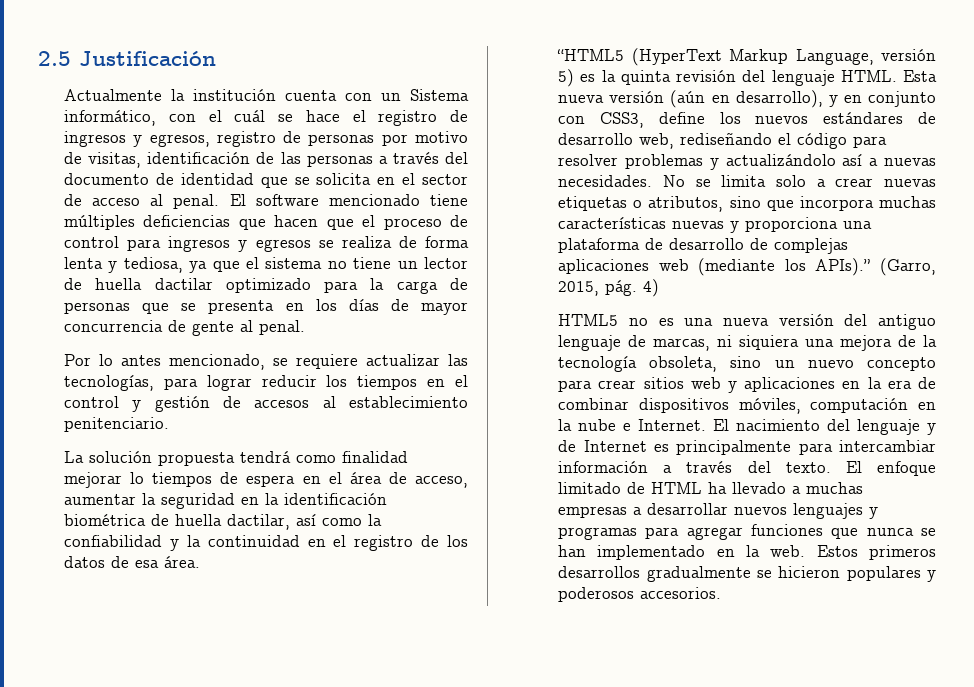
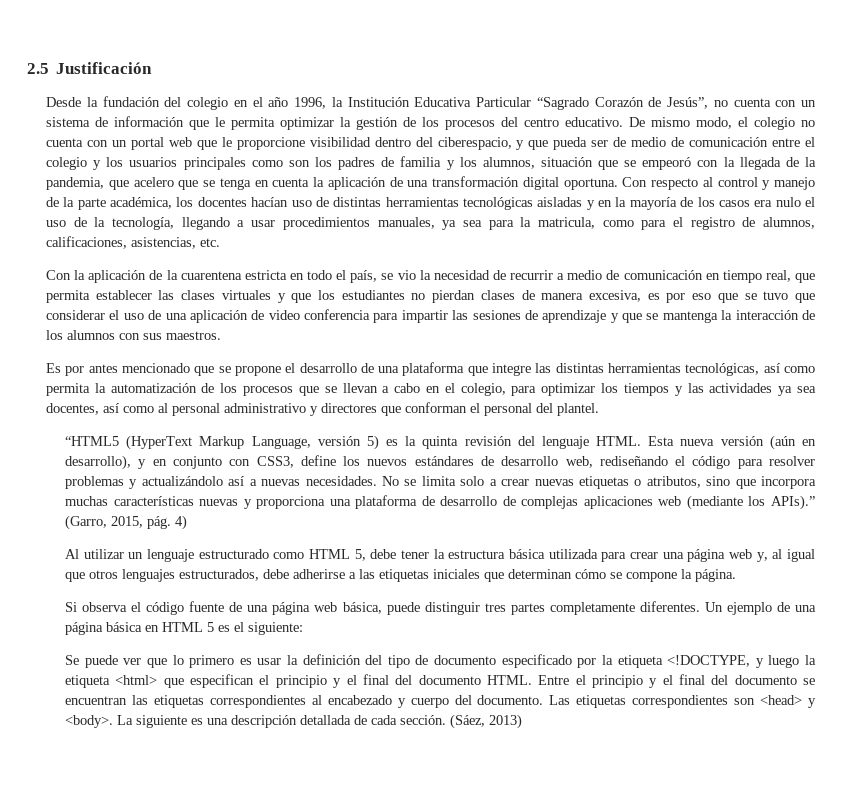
[64,89,469,101] [64,110,468,126] [64,131,468,147] [64,152,468,168] [64,173,468,188] [64,194,468,209] [64,215,469,230] [64,236,469,252] [64,257,469,273] [64,278,468,294] [64,299,468,315] [64,320,306,336] [64,354,468,370] [64,375,468,391] [64,396,468,412] [64,417,170,432] [64,451,409,466] [64,472,469,488] [64,493,388,509] [64,514,383,530] [64,535,468,551] [64,556,201,568] Actualmente la institución cuenta con un Sistema informático, con el cuál se hace el registro de ingresos y egresos, registro de personas por motivo de visitas, identificación de las personas a través del documento de identidad que se solicita en el sector de acceso al penal. El software mencionado tiene múltiples deficiencias que hacen que el proceso de control para ingresos y egresos se realiza de forma lenta y tediosa, ya que el sistema no tiene un lector de huella dactilar optimizado para la carga de personas que se presenta en los días de mayor concurrencia de gente al penal. // Por lo antes mencionado, se requiere actualizar las tecnologías, para lograr reducir los tiempos en el control y gestión de accesos al establecimiento penitenciario. // La solución propuesta tendrá como finalidad mejorar lo tiempos de espera en el área de acceso, aumentar la seguridad en la identificación biométrica de huella dactilar, así como la confiabilidad y la continuidad en el registro de los datos de esa área. -> [46,96,817,110] [46,116,816,130] [46,137,816,150] [46,156,816,170] [46,176,816,190] [46,197,816,210] [46,217,816,230] [46,236,221,249] [46,270,815,283] [46,290,815,303] [46,309,816,323] [46,330,222,340] [46,362,816,376] [46,383,816,396] [46,402,600,416] Desde la fundación del colegio en el año 1996, la Institución Educativa Particular “Sagrado Corazón de Jesús”, no cuenta con un sistema de información que le permita optimizar la gestión de los procesos del centro educativo. De mismo modo, el colegio no cuenta con un portal web que le proporcione visibilidad dentro del ciberespacio, y que pueda ser de medio de comunicación entre el colegio y los usuarios principales como son los padres de familia y los alumnos, situación que se empeoró con la llegada de la pandemia, que acelero que se tenga en cuenta la aplicación de una transformación digital oportuna. Con respecto al control y manejo de la parte académica, los docentes hacían uso de distintas herramientas tecnológicas aisladas y en la mayoría de los casos era nulo el uso de la tecnología, llegando a usar procedimientos manuales, ya sea para la matricula, como para el registro de alumnos, calificaciones, asistencias, etc. // Con la aplicación de la cuarentena estricta en todo el país, se vio la necesidad de recurrir a medio de comunicación en tiempo real, que permita establecer las clases virtuales y que los estudiantes no pierdan clases de manera excesiva, es por eso que se tuvo que considerar el uso de una aplicación de video conferencia para impartir las sesiones de aprendizaje y que se mantenga la interacción de los alumnos con sus maestros. // Es por antes mencionado que se propone el desarrollo de una plataforma que integre las distintas herramientas tecnológicas, así como permita la automatización de los procesos que se llevan a cabo en el colegio, para optimizar los tiempos y las actividades ya sea docentes, así como al personal administrativo y directores que conforman el personal del plantel.
[558,314,936,330] [558,335,937,351] [558,356,936,372] [558,377,937,393] [558,398,936,414] [558,419,936,435] [558,440,936,455] [558,461,936,476] [558,482,864,494] [558,503,879,519] [558,524,936,540] [558,545,936,560] [558,566,936,582] [558,587,722,602] HTML5 no es una nueva versión del antiguo lenguaje de marcas, ni siquiera una mejora de la tecnología obsoleta, sino un nuevo concepto para crear sitios web y aplicaciones en la era de combinar dispositivos móviles, computación en la nube e Internet. El nacimiento del lenguaje y de Internet es principalmente para intercambiar información a través del texto. El enfoque limitado de HTML ha llevado a muchas empresas a desarrollar nuevos lenguajes y programas para agregar funciones que nunca se han implementado en la web. Estos primeros desarrollos gradualmente se hicieron populares y poderosos accesorios. -> [65,549,815,562] [65,569,737,582] [65,601,816,615] [65,622,304,635] [65,654,816,668] [65,674,815,688] [65,695,816,708] [65,714,523,729] Al utilizar un lenguaje estructurado como HTML 5, debe tener la estructura básica utilizada para crear una página web y, al igual que otros lenguajes estructurados, debe adherirse a las etiquetas iniciales que determinan cómo se compone la página. // Si observa el código fuente de una página web básica, puede distinguir tres partes completamente diferentes. Un ejemplo de una página básica en HTML 5 es el siguiente: // Se puede ver que lo primero es usar la definición del tipo de documento especificado por la etiqueta <!DOCTYPE, y luego la etiqueta <html> que especifican el principio y el final del documento HTML. Entre el principio y el final del documento se encuentran las etiquetas correspondientes al encabezado y cuerpo del documento. Las etiquetas correspondientes son <head> y <body>. La siguiente es una descripción detallada de cada sección. (Sáez, 2013)

